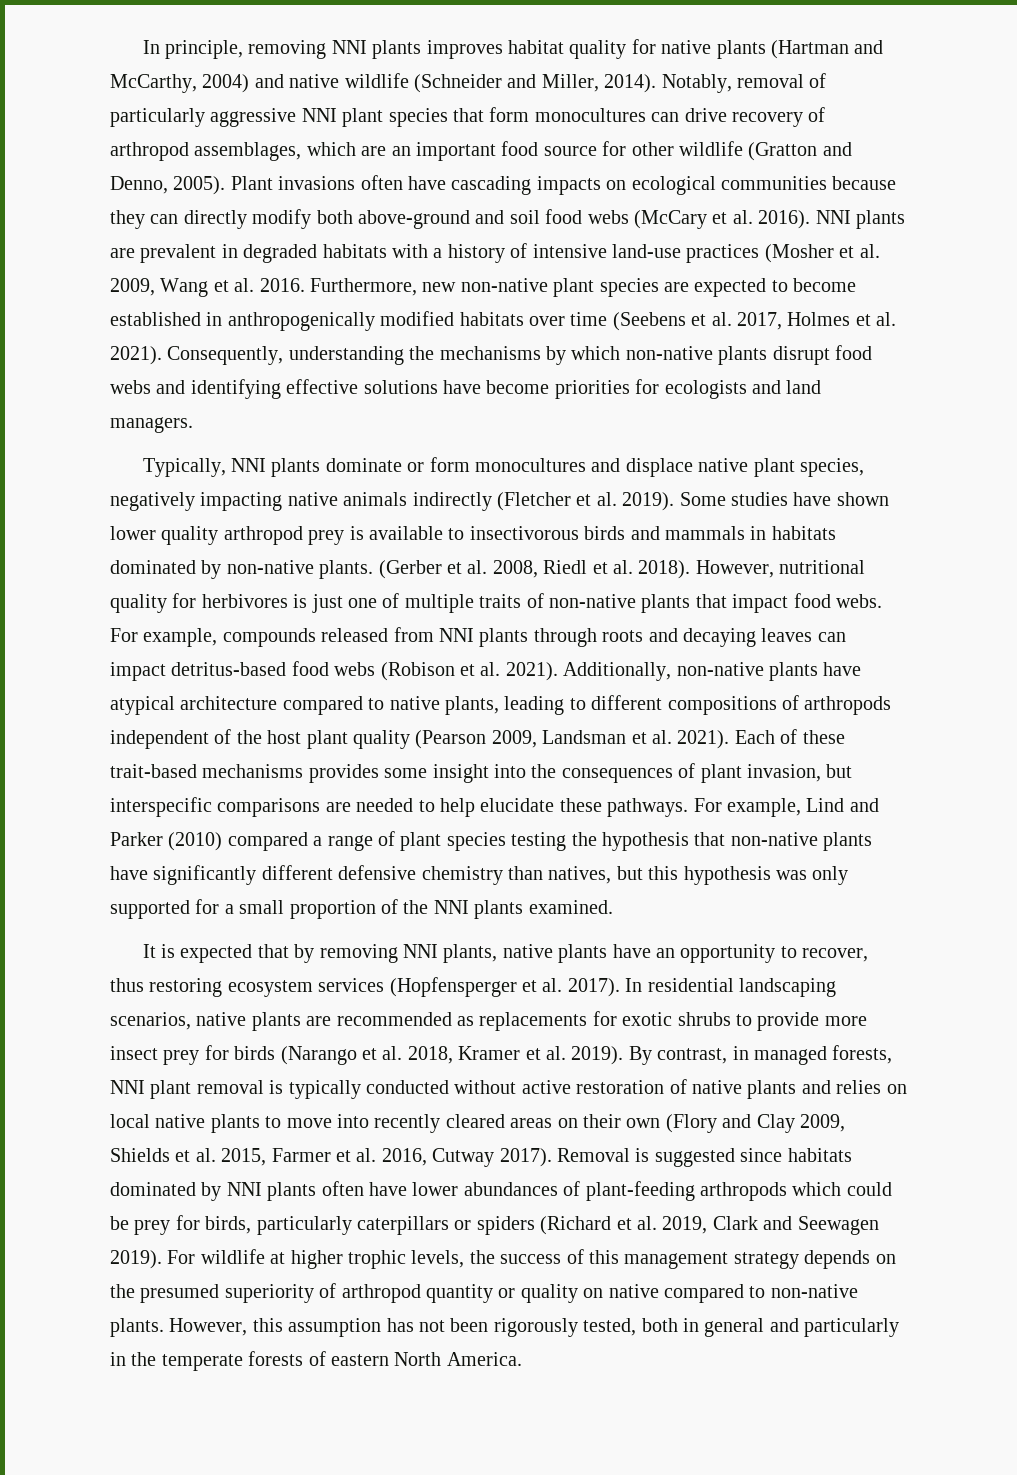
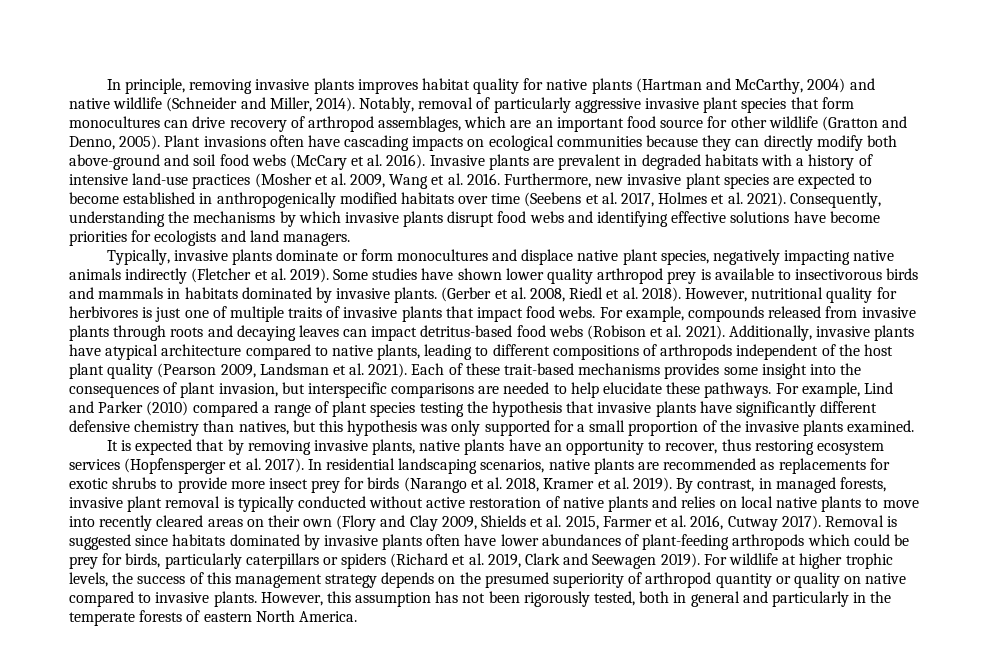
[331,40,367,54] NNI -> [255,79,310,90] invasive
[301,108,337,122] NNI -> [645,98,700,109] invasive
[815,210,851,224] NNI -> [429,155,485,166] Invasive
[460,278,548,292] non-native -> [627,174,682,185] invasive
[625,346,713,360] non-native -> [344,212,399,223] invasive
[231,458,267,472] NNI -> [173,250,228,261] invasive
[226,560,314,574] non-native -> [336,288,391,299] invasive
[548,594,636,608] non-native -> [343,307,398,318] invasive
[439,628,474,642] NNI -> [861,307,916,318] invasive
[676,662,764,676] non-native -> [815,326,870,337] invasive
[730,832,818,846] non-native -> [597,402,652,413] invasive
[433,900,469,914] NNI -> [744,421,799,432] invasive
[403,944,439,958] NNI -> [313,440,368,451] invasive
[110,1080,145,1094] NNI -> [69,497,123,508] invasive
[226,1182,262,1196] NNI -> [323,535,378,546] invasive
[770,1284,858,1298] non-native -> [155,592,210,603] invasive

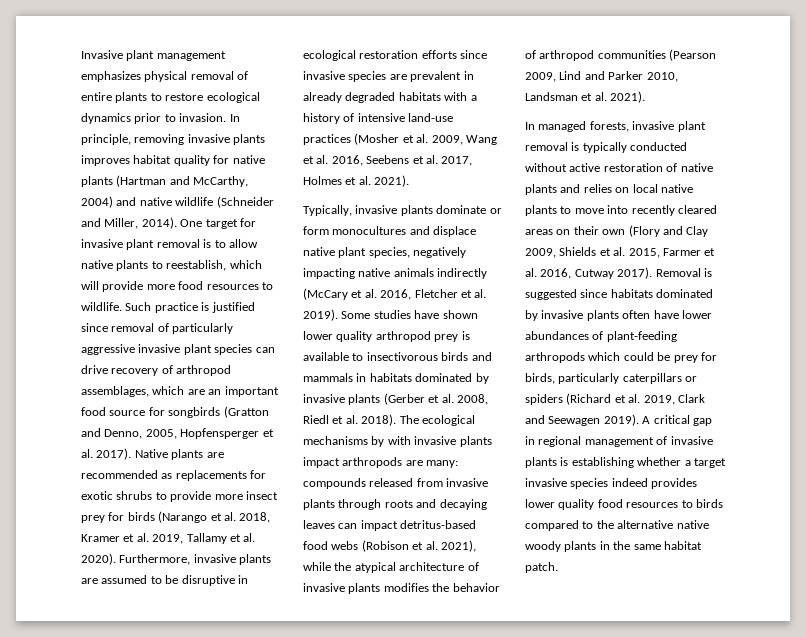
(106, 84) none -> [81,50,226,61] [81,71,249,82] [81,92,260,103] [81,113,227,124] Invasive plant management emphasizes physical removal of entire plants to restore ecological dynamics prior to invasion.
[359,97,415,113] Notably, -> [180,218,256,229] [81,239,258,250] [81,260,262,271] [81,281,273,292] [81,302,255,313] [81,323,108,332] One target for invasive plant removal is to allow native plants to reestablish, which will provide more food resources to wildlife. Such practice is justified since
[790,97,854,109] [69,116,160,128] that form monocultures -> (253, 349) none
[730,116,818,128] other wildlife -> [168,407,221,418] songbirds
[119,135,897,151] [69,154,529,170] 2005). Plant invasions often have cascading impacts on ecological communities because they can directly modify both above-ground and soil food webs (McCary et al. 2016). Invasive plants -> [145,428,274,439] [81,448,224,460] [81,470,267,481] [81,491,278,502] [81,511,271,523] [81,533,256,544] [81,553,272,565] [81,575,248,586] [303,50,488,61] [303,71,387,82] 2005, Hopfensperger et al. 2017). Native plants are recommended as replacements for exotic shrubs to provide more insect prey for birds (Narango et al. 2018, Kramer et al. 2019, Tallamy et al. 2020). Furthermore, invasive plants are assumed to be disruptive in ecological restoration efforts since invasive species
(638, 160) none -> [303,92,342,103] already
[466,173,873,189] [69,192,582,208] 2016. Furthermore, new invasive plant species are expected to become established in anthropogenically modified habitats over time (Seebens -> [331,155,410,166] 2016, Seebens
[789,192,881,208] [69,211,880,227] [69,230,350,246] Consequently, understanding the mechanisms by which invasive plants disrupt food webs and identifying effective solutions have become priorities for ecologists and land managers. -> (410, 181) none
[191,268,252,283] (Fletcher -> [303,288,458,300] (McCary et al. 2016, Fletcher
[394,287,438,303] plants. -> [348,394,381,405] plants
[684,287,897,303] [69,306,684,322] However, nutritional quality for herbivores is just one of multiple traits of invasive plants that impact food webs. For example, -> [399,415,475,426] [303,436,492,447] [303,457,459,468] The ecological mechanisms by with invasive plants impact arthropods are many:
[685,325,915,341] [69,344,893,360] [69,363,862,379] [69,382,893,398] [69,401,878,417] [69,420,915,436] [106,439,884,455] [69,458,890,474] [69,477,772,493] 2021). Additionally, invasive plants have atypical architecture compared to native plants, leading to different compositions of arthropods independent of the host plant quality (Pearson 2009, Landsman et al. 2021). Each of these trait-based mechanisms provides some insight into the consequences of plant invasion, but interspecific comparisons are needed to help elucidate these pathways. For example, Lind and Parker (2010) compared a range of plant species testing the hypothesis that invasive plants have significantly different defensive chemistry than natives, but this hypothesis was only supported for a small proportion of the invasive plants examined. // It is expected that by removing invasive plants, native plants have an opportunity to recover, thus restoring ecosystem services (Hopfensperger et al. 2017). In residential landscaping scenarios, native plants are recommended as replacements for exotic shrubs to provide more insect prey for birds (Narango et al. 2018, Kramer et al. 2019). By contrast, in -> [440,540,476,552] [303,562,479,573] [303,583,500,594] [525,49,717,61] [525,71,678,82] [525,91,646,103] [525,122,535,130] 2021), while the atypical architecture of invasive plants modifies the behavior of arthropod communities (Pearson 2009, Lind and Parker 2010, Landsman et al. 2021). // In
[703,553,893,569] [69,572,907,588] [69,591,892,607] [69,610,357,626] For wildlife at higher trophic levels, the success of this management strategy depends on the presumed superiority of arthropod quantity or quality on native compared to invasive plants. However, this assumption has not been rigorously tested, both in general and particularly in the temperate forests of eastern North America. -> [642,415,712,426] [525,436,713,447] [525,457,726,468] [525,478,698,489] [525,499,723,510] [525,520,709,531] [525,541,702,552] [525,562,558,573] A critical gap in regional management of invasive plants is establishing whether a target invasive species indeed provides lower quality food resources to birds compared to the alternative native woody plants in the same habitat patch.

